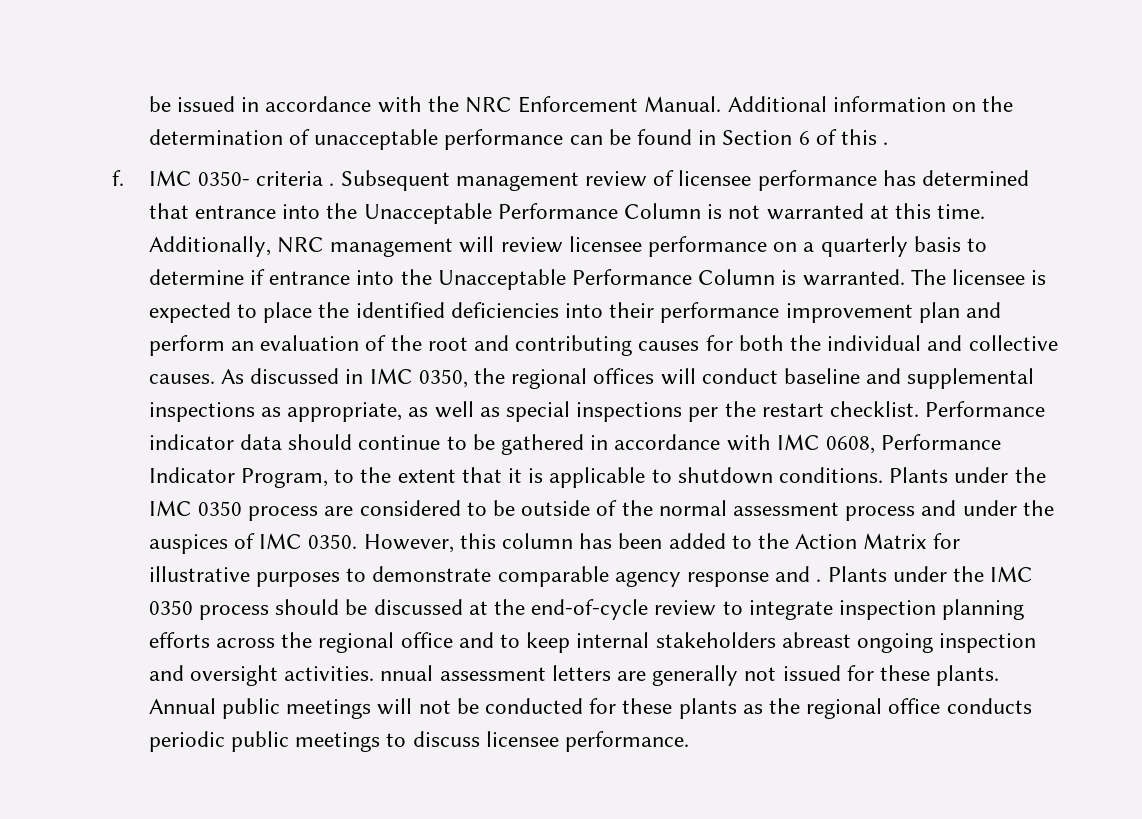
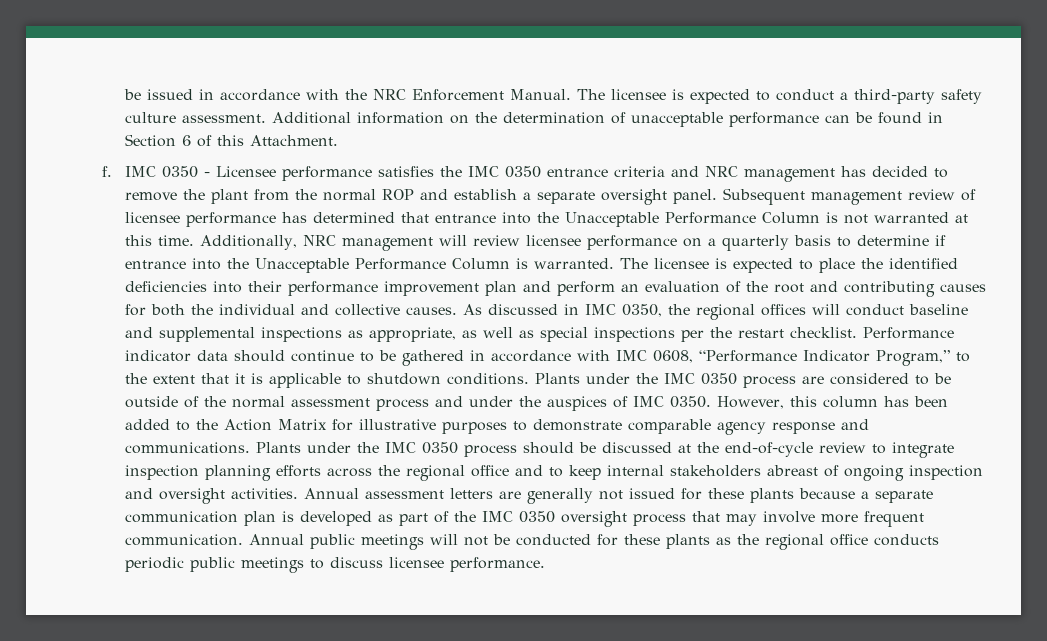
(722, 104) none -> [576,89,982,104] [124,112,266,123] The licensee is expected to conduct a third-party safety culture assessment.
[883,142,889,145] . -> [249,135,338,146] Attachment.
[197,171,335,186] 0350- criteria . -> [161,166,948,182] [124,189,717,205] 0350 - Licensee performance satisfies the IMC 0350 entrance criteria and NRC management has decided to remove the plant from the normal ROP and establish a separate oversight panel.
[881,434,1002,450] [148,467,328,488] Performance Indicator Program, -> [698,350,950,366] “Performance Indicator Program,”
[816,579,822,582] . -> [124,442,250,454] communications.
(851, 640) none -> [823,465,839,477] of
[380,665,434,681] nnual -> [303,488,359,499] Annual
[936,665,1000,686] plants. -> [749,488,933,503] [124,511,924,527] [124,534,243,546] plants because a separate communication plan is developed as part of the IMC 0350 oversight process that may involve more frequent communication.

